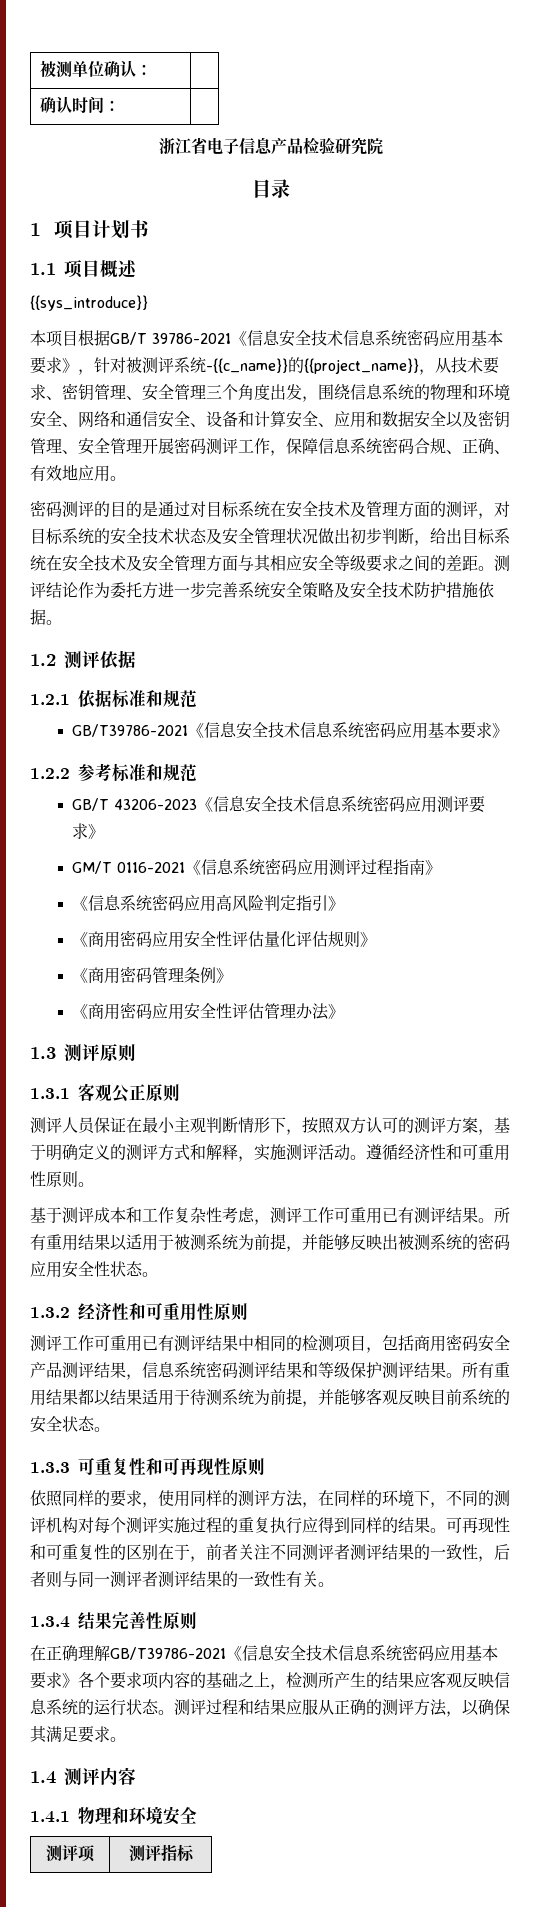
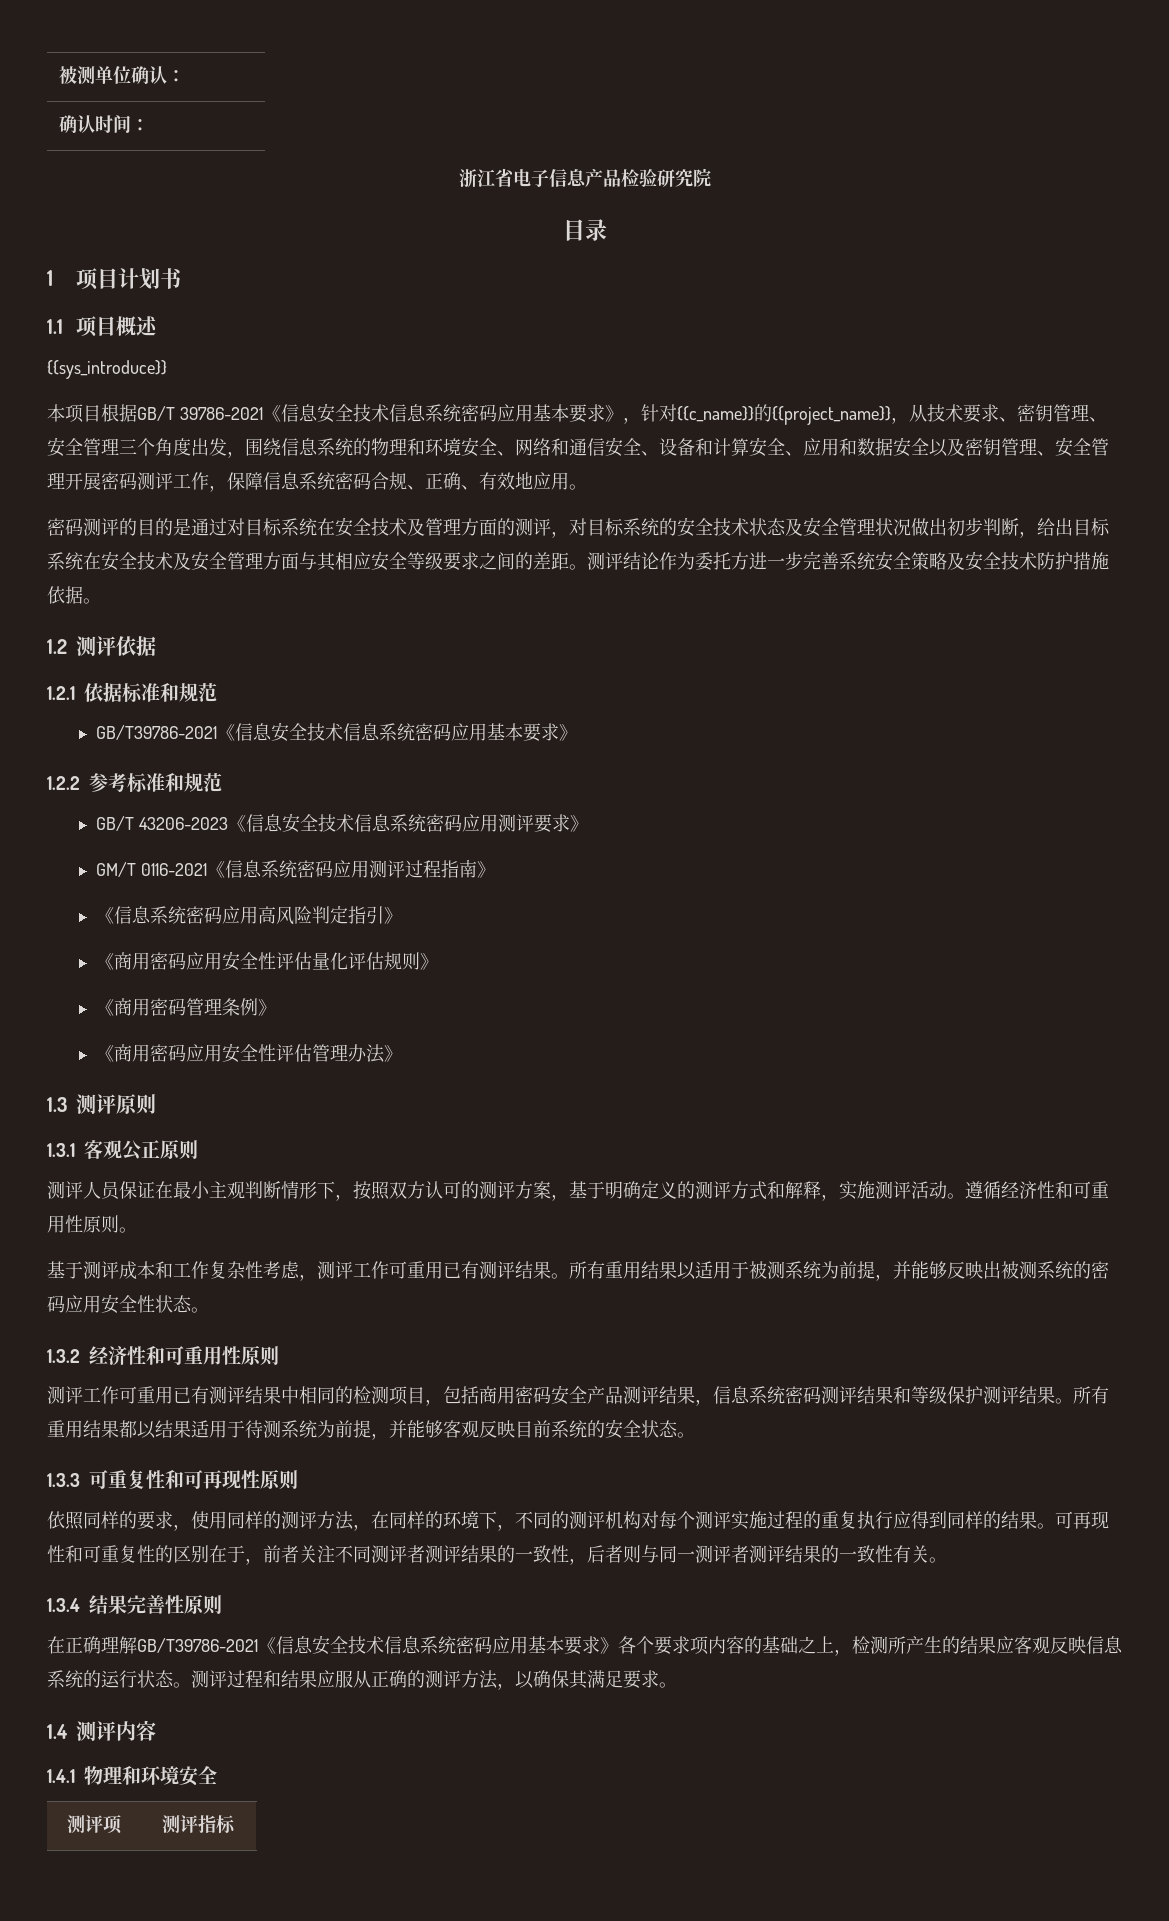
[126,357,288,373] 被测评系统-{{c_name}} -> [676,406,754,422] {{c_name}}

